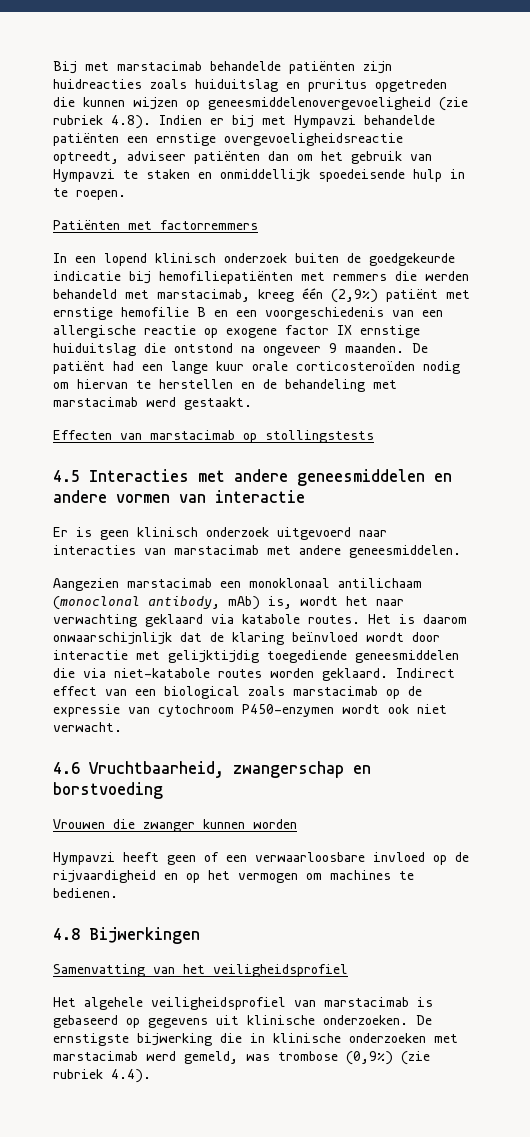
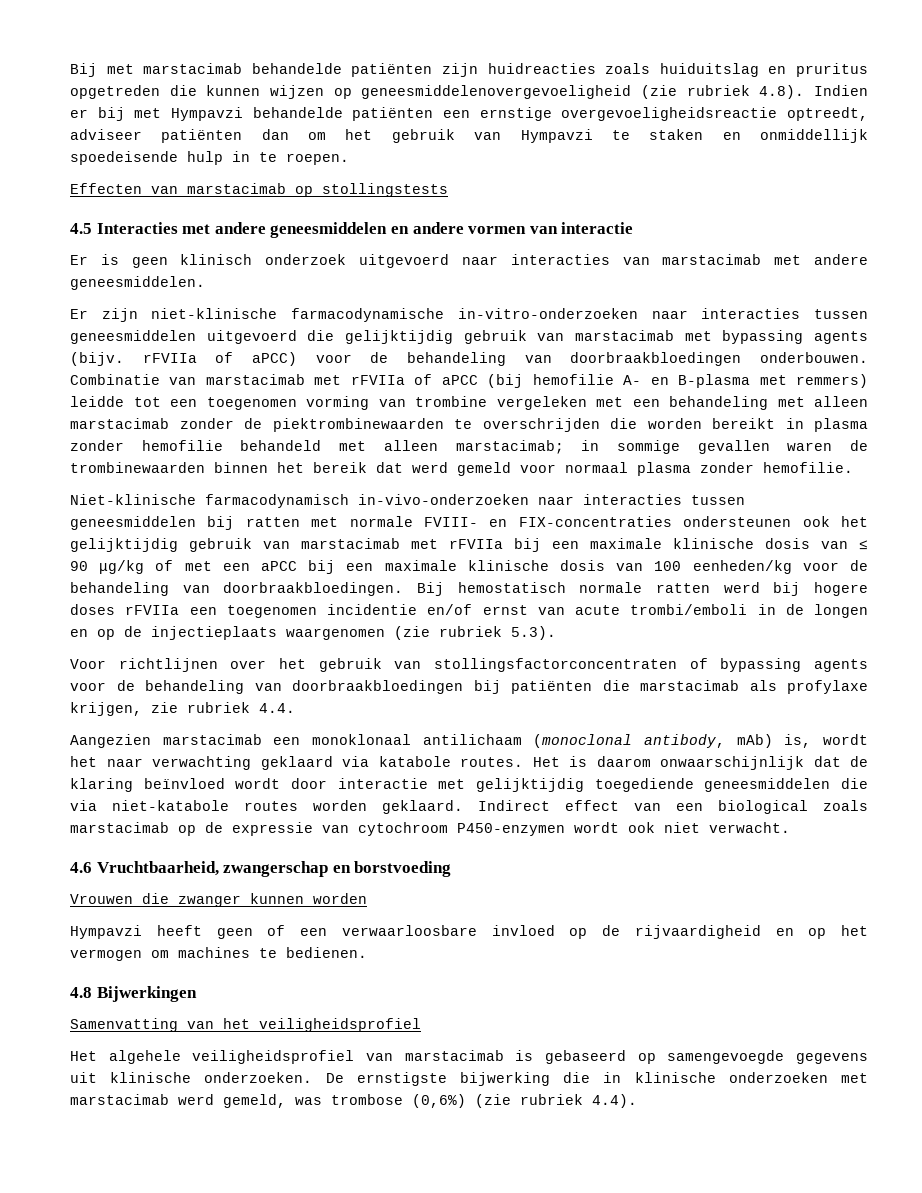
[53,220,258,230] [53,253,455,266] [53,271,469,284] [53,288,470,303] [53,307,443,320] [53,325,420,338] [53,343,428,356] [53,361,460,374] [53,379,397,392] [53,397,252,410] // Patiënten met factorremmers // In een lopend klinisch onderzoek buiten de goedgekeurde indicatie bij hemofiliepatiënten met remmers die werden behandeld met marstacimab, kreeg één (2,9%) patiënt met ernstige hemofilie B en een voorgeschiedenis van een allergische reactie op exogene factor IX ernstige huiduitslag die ontstond na ongeveer 9 maanden. De patiënt had een lange kuur orale corticosteroïden nodig om hiervan te herstellen en de behandeling met marstacimab werd gestaakt. -> (349, 159) none
(461, 551) none -> [70,308,868,322] [70,330,868,344] [70,352,868,366] [70,374,868,388] [70,396,868,410] [70,418,868,432] [70,440,869,454] [70,462,853,476] [70,494,745,508] [70,516,868,530] [70,538,868,552] [70,560,869,574] [70,582,868,596] [70,604,868,618] [70,626,556,640] [70,658,868,672] [70,680,868,694] [70,702,295,716] // Er zijn niet-klinische farmacodynamische in-vitro-onderzoeken naar interacties tussen geneesmiddelen uitgevoerd die gelijktijdig gebruik van marstacimab met bypassing agents (bijv. rFVIIa of aPCC) voor de behandeling van doorbraakbloedingen onderbouwen. Combinatie van marstacimab met rFVIIa of aPCC (bij hemofilie A- en B-plasma met remmers) leidde tot een toegenomen vorming van trombine vergeleken met een behandeling met alleen marstacimab zonder de piektrombinewaarden te overschrijden die worden bereikt in plasma zonder hemofilie behandeld met alleen marstacimab; in sommige gevallen waren de trombinewaarden binnen het bereik dat werd gemeld voor normaal plasma zonder hemofilie. // Niet-klinische farmacodynamisch in-vivo-onderzoeken naar interacties tussen geneesmiddelen bij ratten met normale FVIII- en FIX-concentraties ondersteunen ook het gelijktijdig gebruik van marstacimab met rFVIIa bij een maximale klinische dosis van ≤ 90 μg/kg of met een aPCC bij een maximale klinische dosis van 100 eenheden/kg voor de behandeling van doorbraakbloedingen. Bij hemostatisch normale ratten werd bij hogere doses rFVIIa een toegenomen incidentie en/of ernst van acute trombi/emboli in de longen en op de injectieplaats waargenomen (zie rubriek 5.3). // Voor richtlijnen over het gebruik van stollingsfactorconcentraten of bypassing agents voor de behandeling van doorbraakbloedingen bij patiënten die marstacimab als profylaxe krijgen, zie rubriek 4.4.
(140, 1023) none -> [667,1050,785,1064] samengevoegde
[346,1051,393,1065] (0,9%) -> [412,1094,466,1108] (0,6%)

